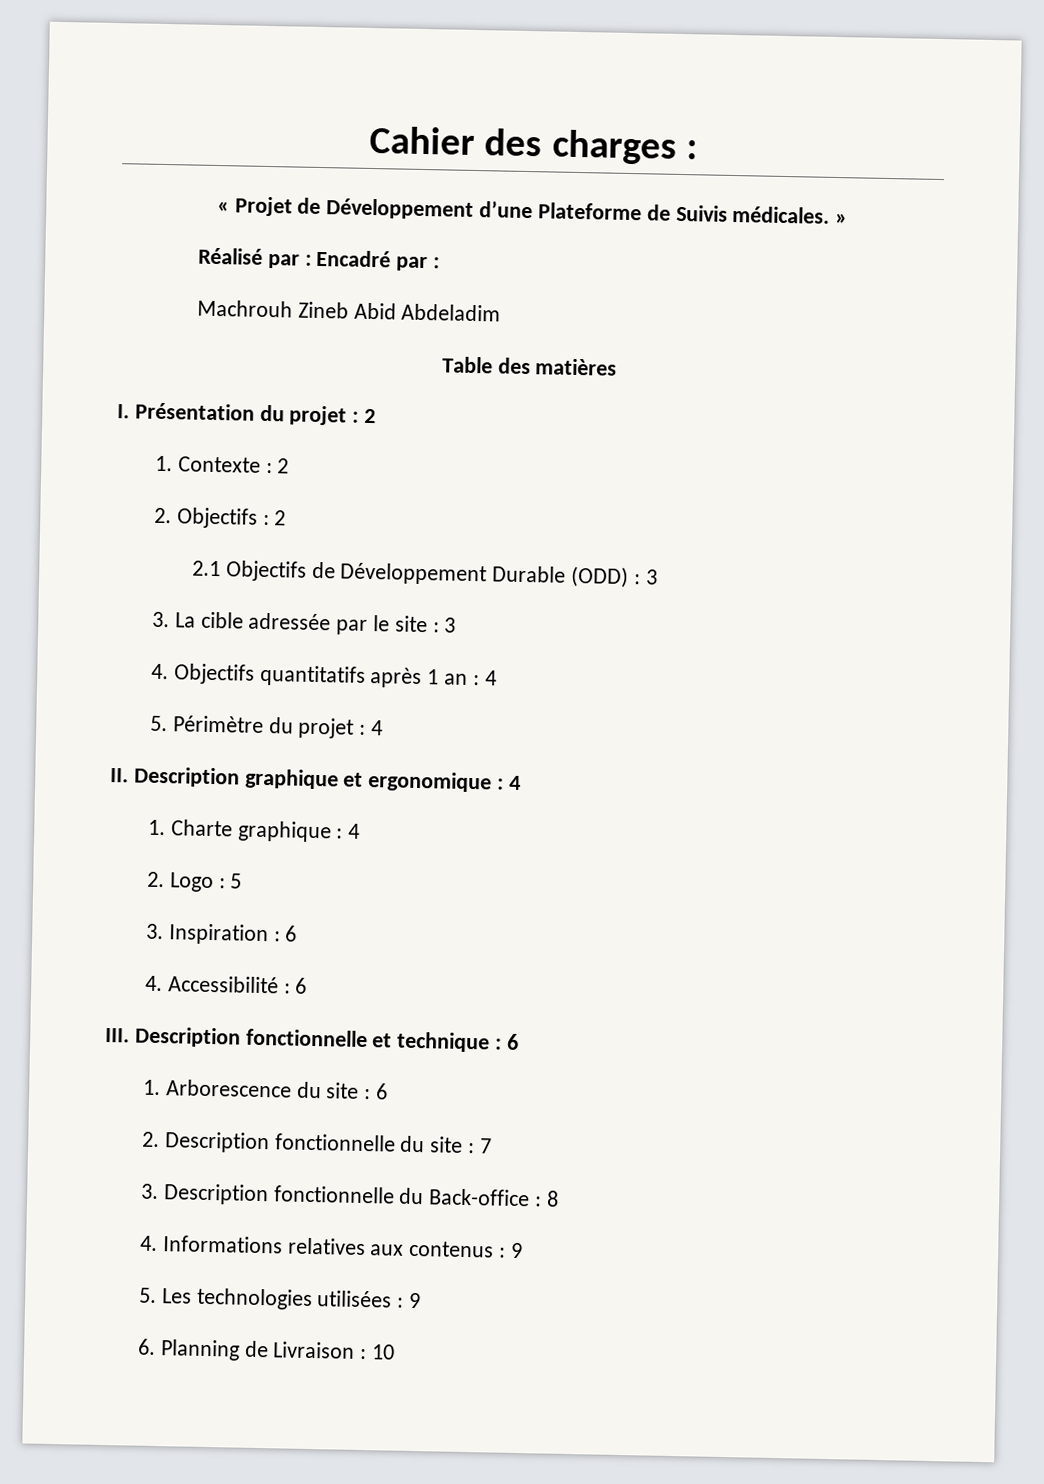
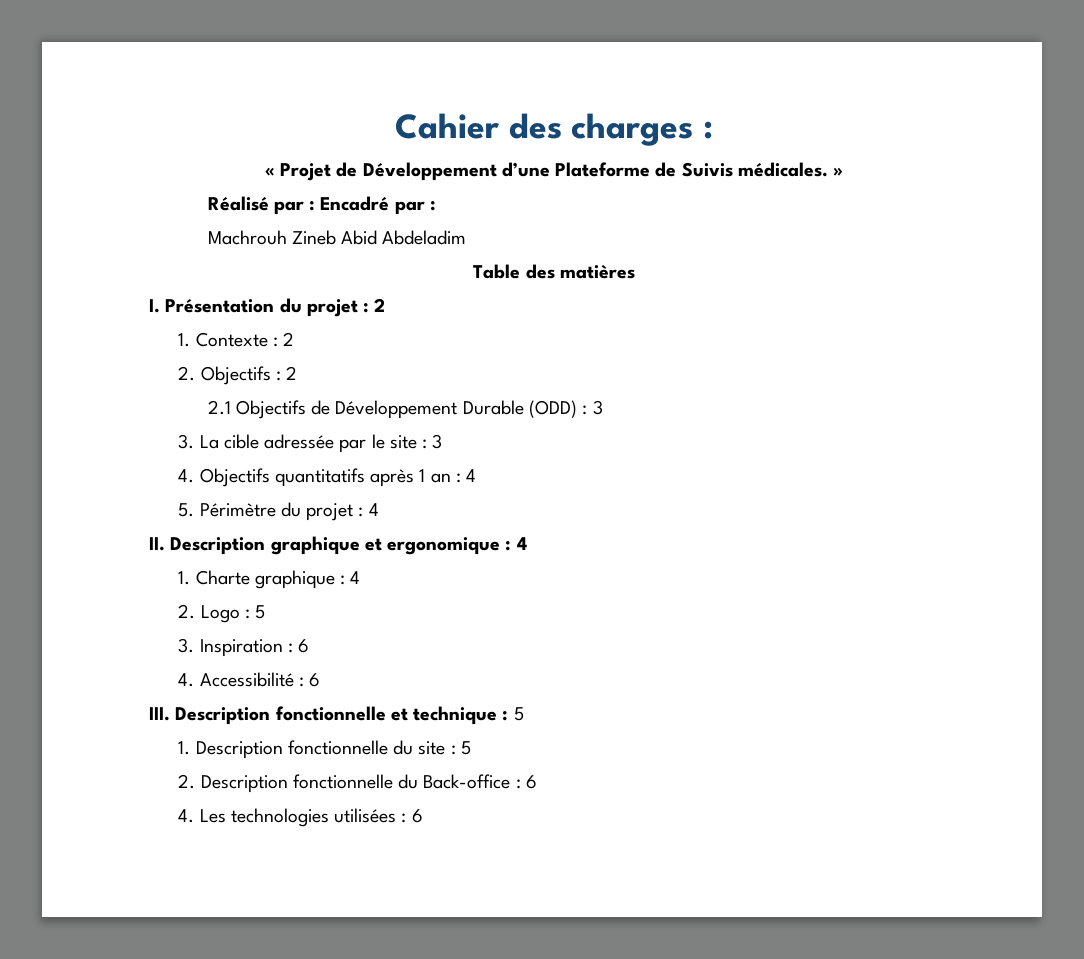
[506,1033,519,1050] [143,1079,389,1100] 6 // 1. Arborescence du site : 6 -> [513,707,524,721] [178,740,471,759] 5 // 1. Description fonctionnelle du site : 5
[430,1136,492,1154] [141,1183,425,1206] site : 7 // 3. Description fonctionnelle du -> (419, 781) none
[546,1190,559,1207] [140,1235,523,1259] [139,1287,422,1311] [138,1338,396,1361] 8 // 4. Informations relatives aux contenus : 9 // 5. Les technologies utilisées : 9 // 6. Planning de Livraison : 10 -> [525,775,537,789] [178,808,423,827] 6 // 4. Les technologies utilisées : 6

